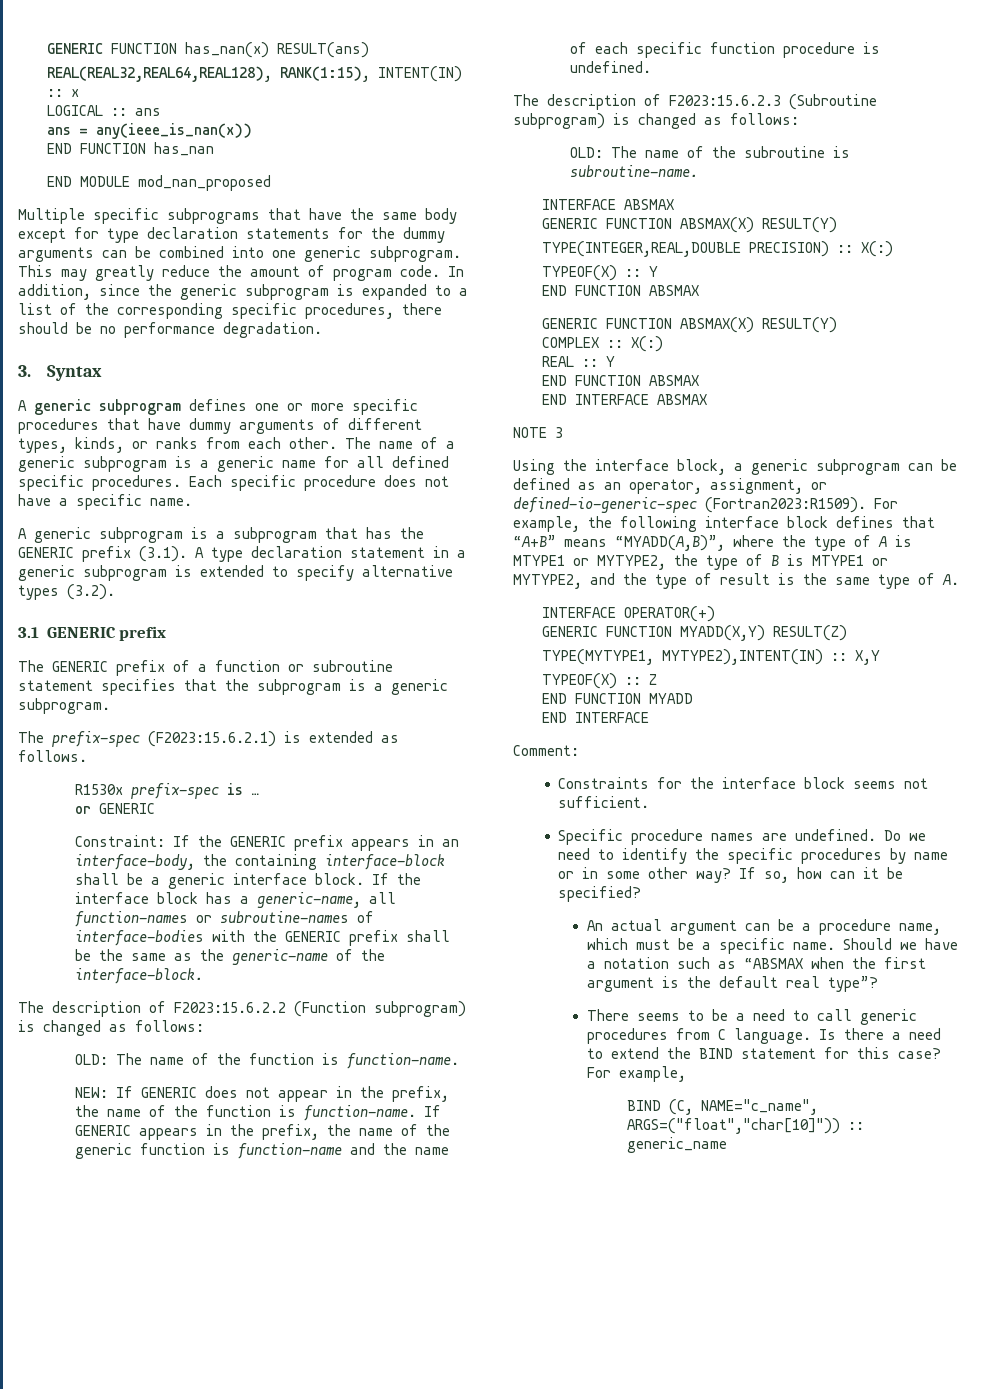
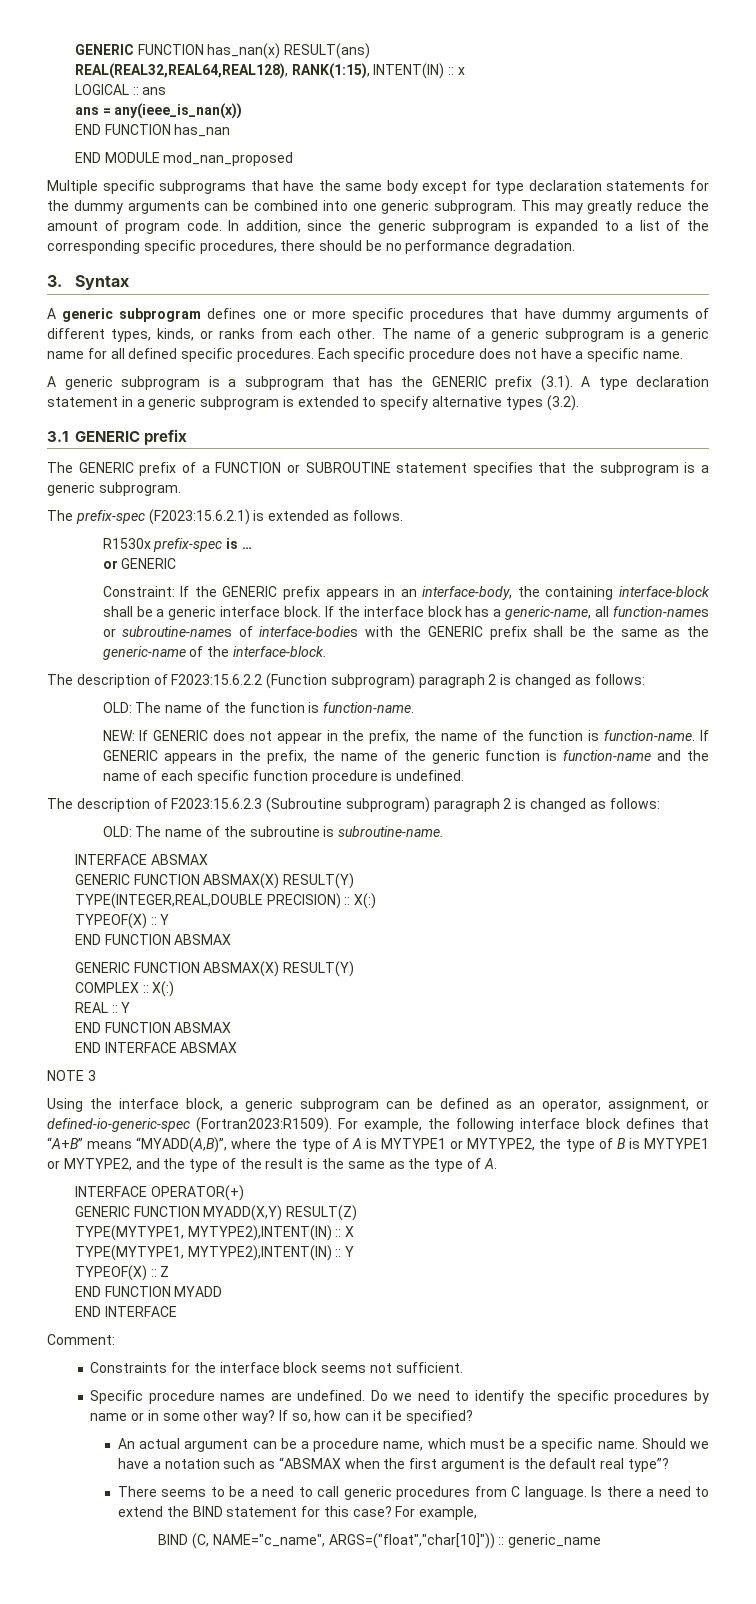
[215,660,393,672] function or subroutine -> [215,462,391,473] FUNCTION or SUBROUTINE
(466, 1009) none -> [418,674,497,688] paragraph 2
(605, 121) none -> [433,798,512,812] paragraph 2
[513,555,565,566] MTYPE1 -> [381,1138,447,1149] MYTYPE1
[812,555,864,566] MTYPE1 -> [644,1138,710,1149] MYTYPE1
(712, 579) none -> [239,1158,262,1169] the
(870, 581) none -> [388,1158,431,1169] as the
[854,650,880,665] X,Y -> [345,1226,355,1237] [74,1245,355,1261] X // TYPE(MYTYPE1, MYTYPE2),INTENT(IN) :: Y

